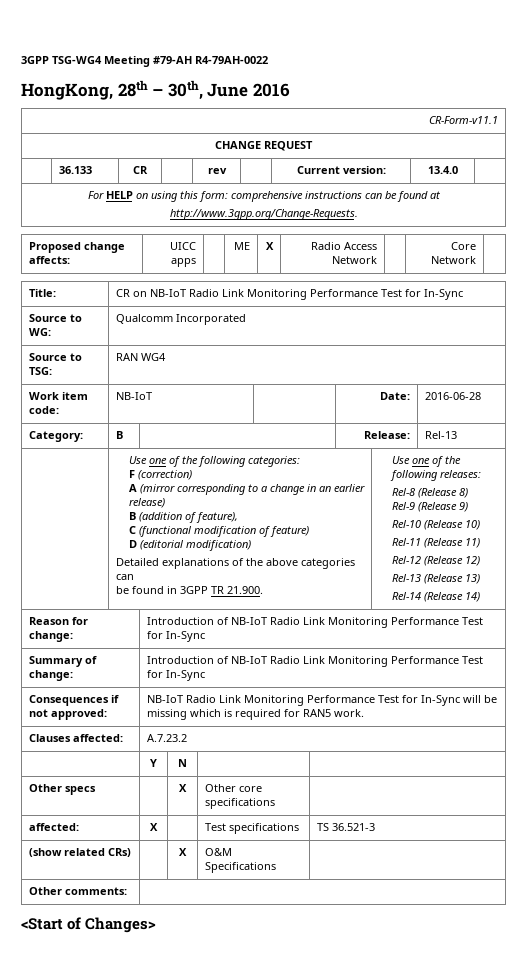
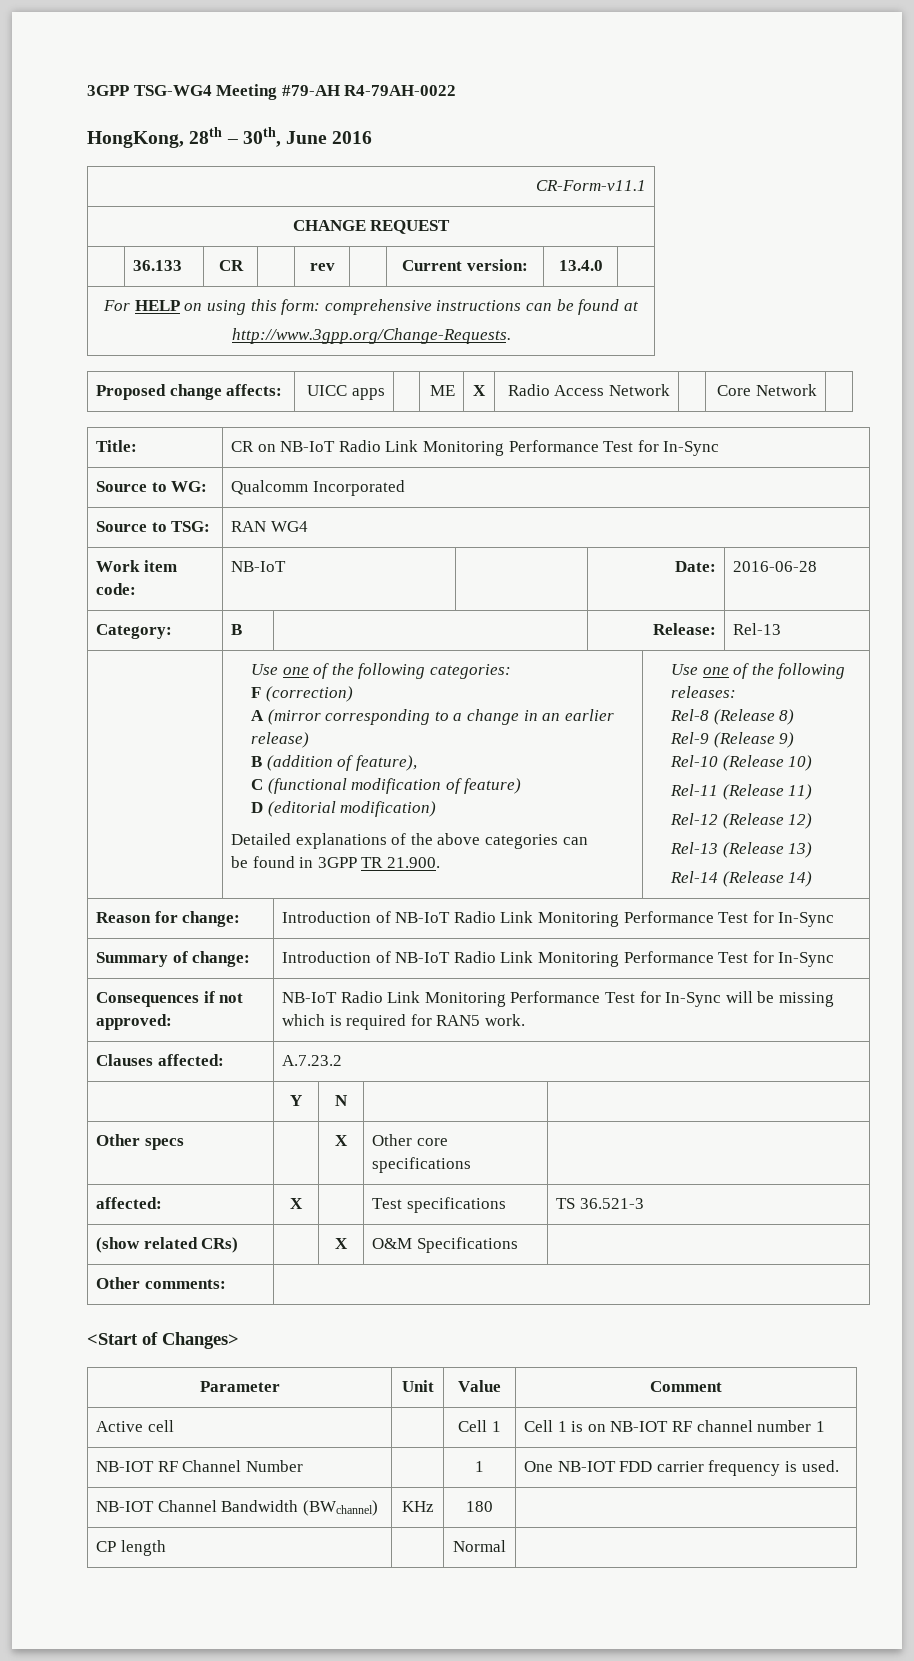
(157, 925) none -> [199,1381,280,1392] [401,1380,434,1392] [458,1380,501,1392] [650,1381,722,1392] [96,1420,174,1432] [458,1420,501,1432] [524,1420,825,1432] [96,1460,303,1472] [475,1461,484,1472] [524,1460,839,1476] [96,1500,378,1516] [401,1501,434,1512] [466,1501,493,1512] [96,1540,166,1556] [453,1540,506,1552] // Parameter | Unit | Value | Comment // Active cell | | Cell 1 | Cell 1 is on NB-IOT RF channel number 1 // NB-IOT RF Channel Number | | 1 | One NB-IOT FDD carrier frequency is used. // NB-IOT Channel Bandwidth (BWchannel) | KHz | 180 | // CP length | | Normal |

